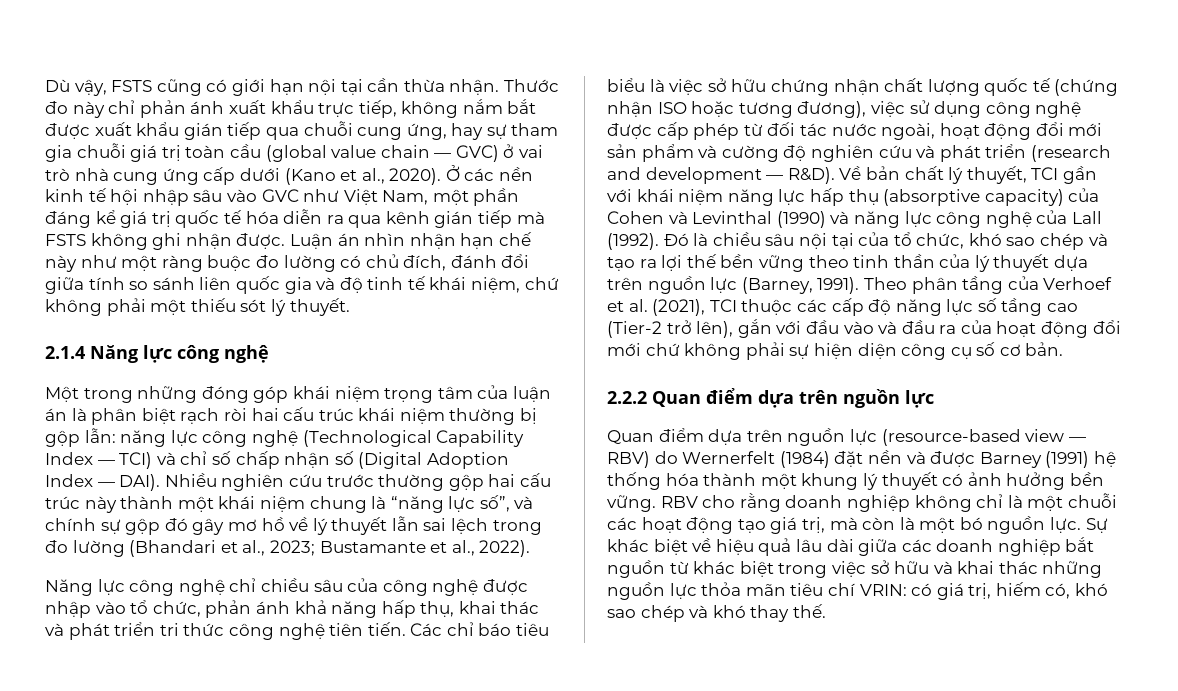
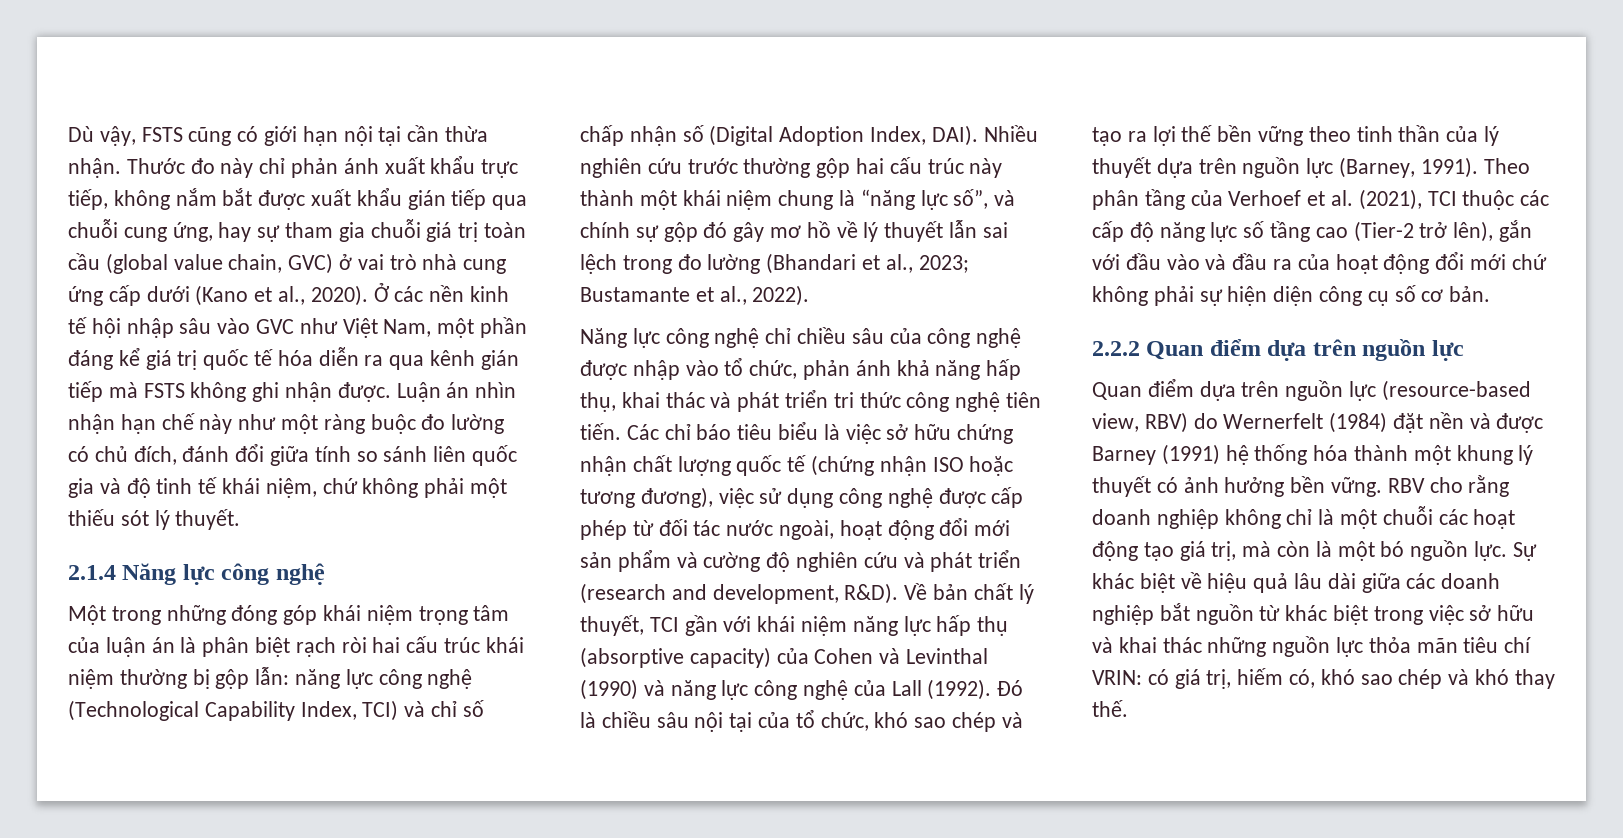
[380,145,452,158] chain — -> [228,254,283,273] chain,
[45,452,115,465] Index — -> [300,701,357,720] Index,
[45,474,115,487] Index — -> [870,126,927,145] Index,
[645,167,784,184] development — -> [712,584,839,604] development,
[1025,429,1086,442] view — -> [1092,413,1139,432] view,

